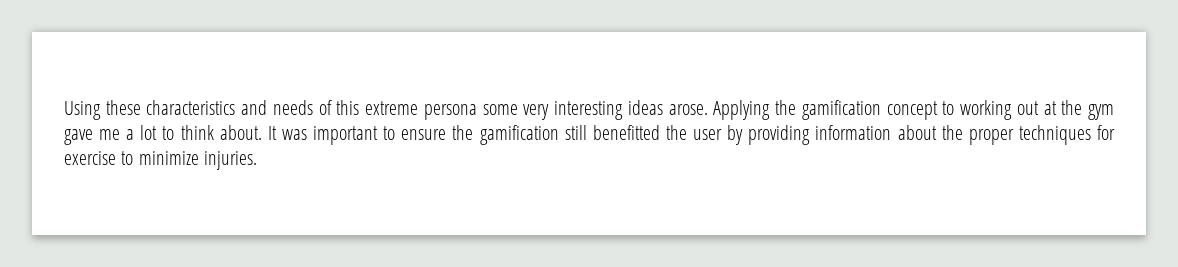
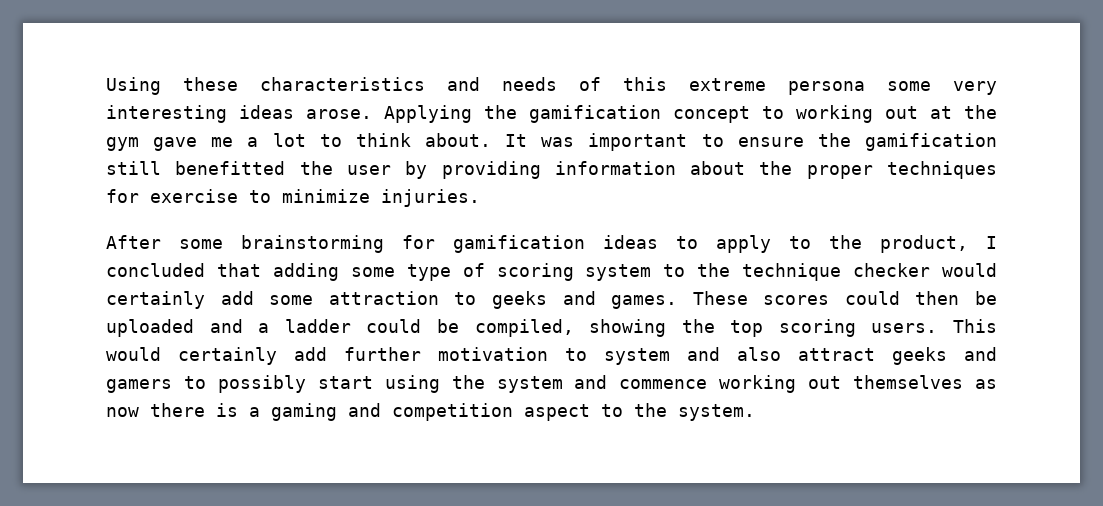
(257, 160) none -> [106,235,997,253] [106,263,997,281] [106,291,998,309] [106,319,998,337] [106,347,997,365] [106,375,997,393] [106,403,755,421] // After some brainstorming for gamification ideas to apply to the product, I concluded that adding some type of scoring system to the technique checker would certainly add some attraction to geeks and games. These scores could then be uploaded and a ladder could be compiled, showing the top scoring users. This would certainly add further motivation to system and also attract geeks and gamers to possibly start using the system and commence working out themselves as now there is a gaming and competition aspect to the system.

